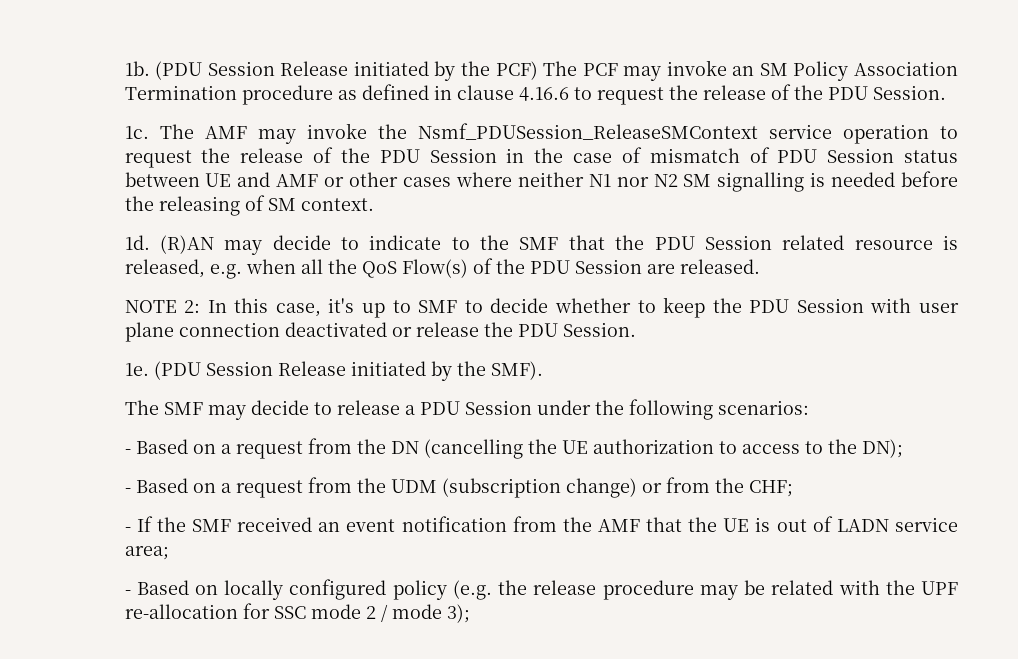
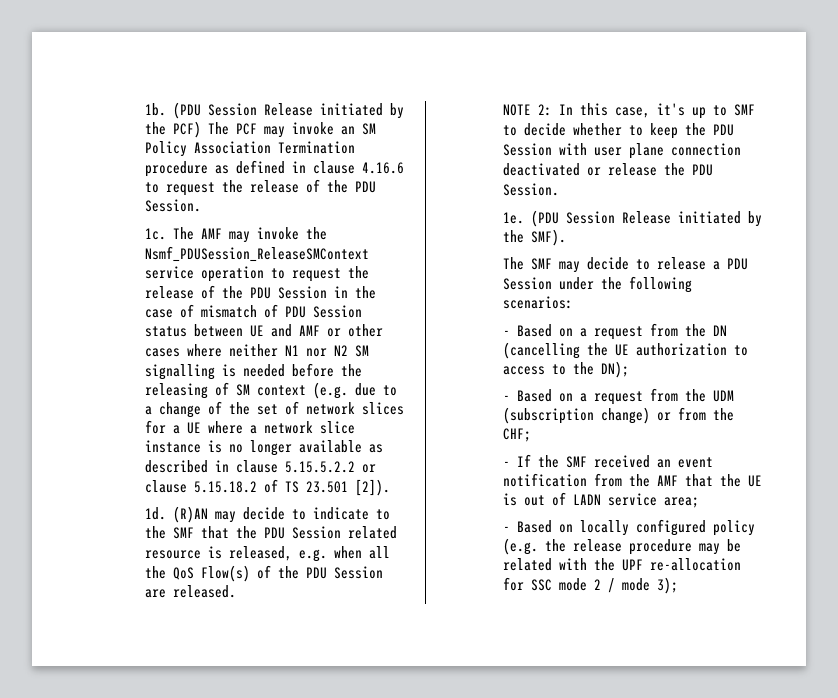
[300,198,374,211] context. -> [256,382,397,399] [144,401,404,418] [144,420,355,434] [144,440,383,456] [144,460,376,473] [144,479,390,496] context (e.g. due to a change of the set of network slices for a UE where a network slice instance is no longer available as described in clause 5.15.5.2.2 or clause 5.15.18.2 of TS 23.501 [2]).

